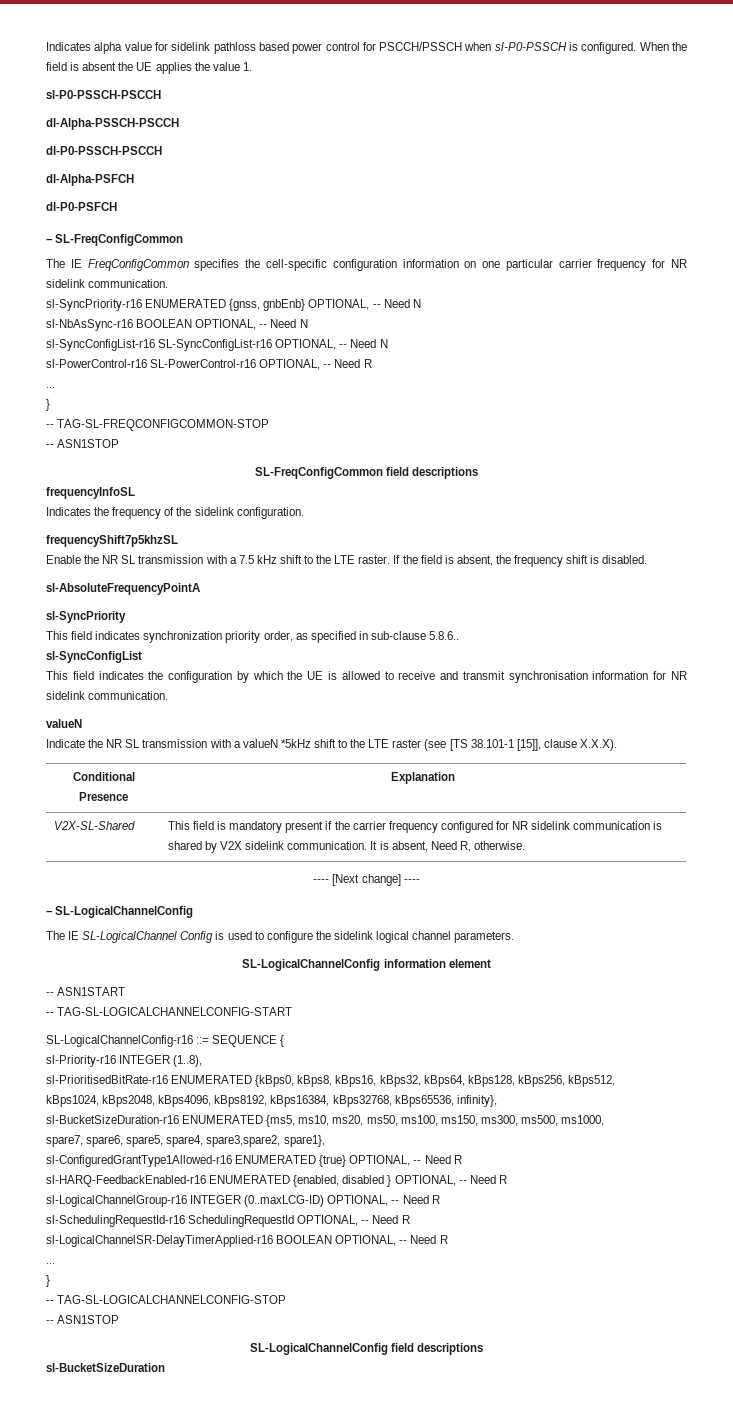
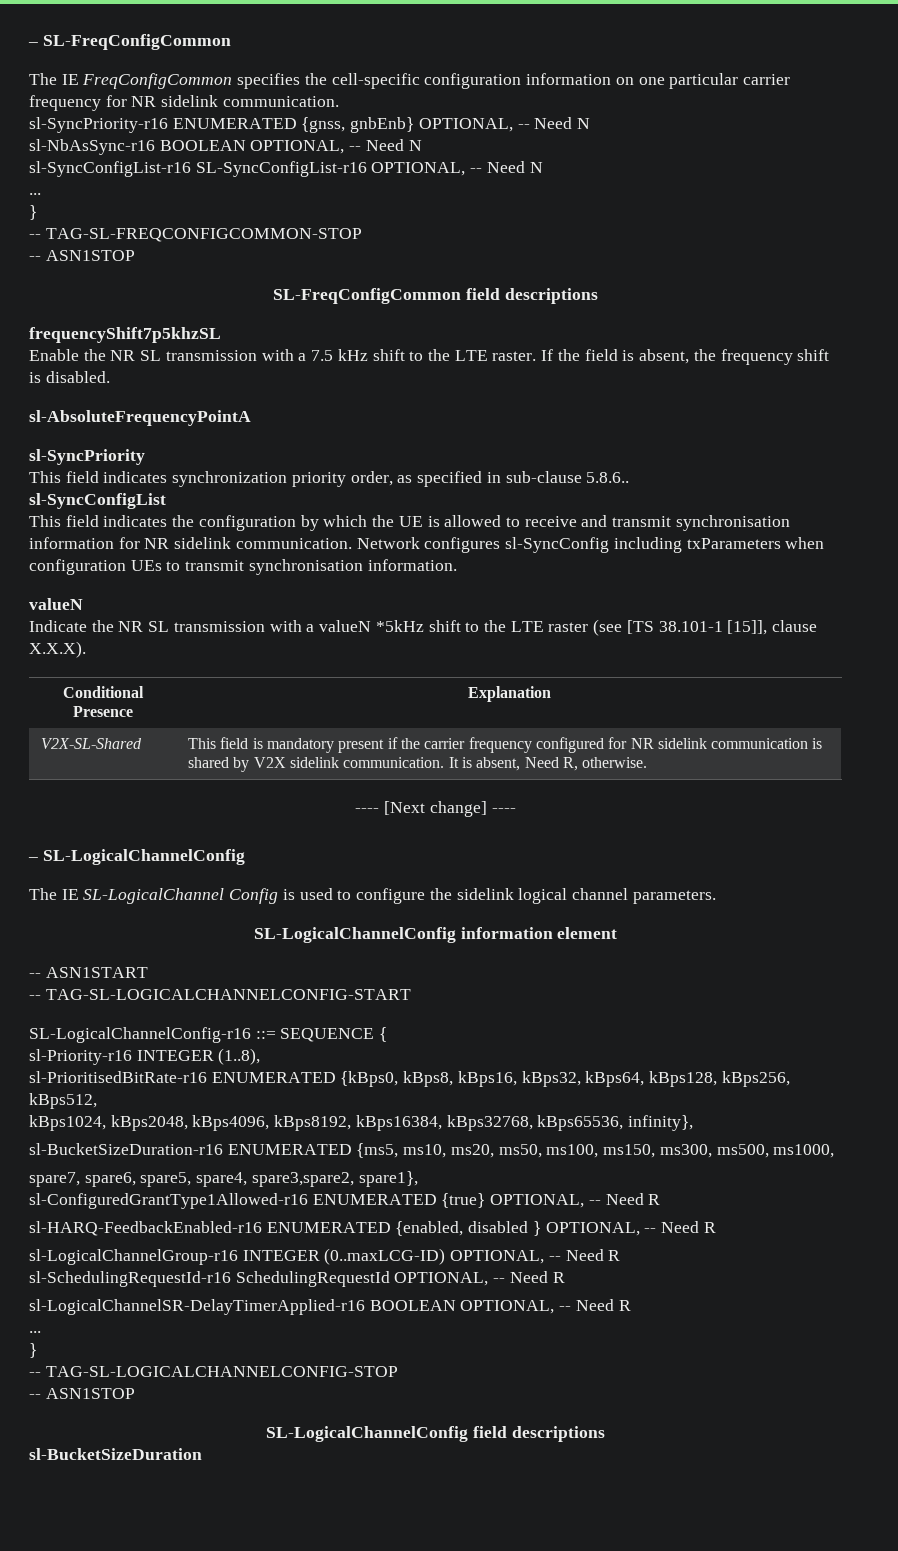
[46,42,687,54] [46,62,252,74] [46,90,161,99] [46,118,179,130] [46,146,162,155] [46,174,134,186] [46,202,117,211] Indicates alpha value for sidelink pathloss based power control for PSCCH/PSSCH when sl-P0-PSSCH is configured. When the field is absent the UE applies the value 1. // sl-P0-PSSCH-PSCCH // dl-Alpha-PSSCH-PSCCH // dl-P0-PSSCH-PSCCH // dl-Alpha-PSFCH // dl-P0-PSFCH // -> (28, 44) none
[46,359,372,370] // sl-PowerControl-r16 SL-PowerControl-r16 OPTIONAL, -- Need R -> (543, 167) none
[46,487,135,499] [46,507,304,519] // frequencyInfoSL // Indicates the frequency of the sidelink configuration. -> (598, 296) none
(169, 695) none -> [356,537,825,553] [29,559,457,575] Network configures sl-SyncConfig including txParameters when configuration UEs to transmit synchronisation information.

